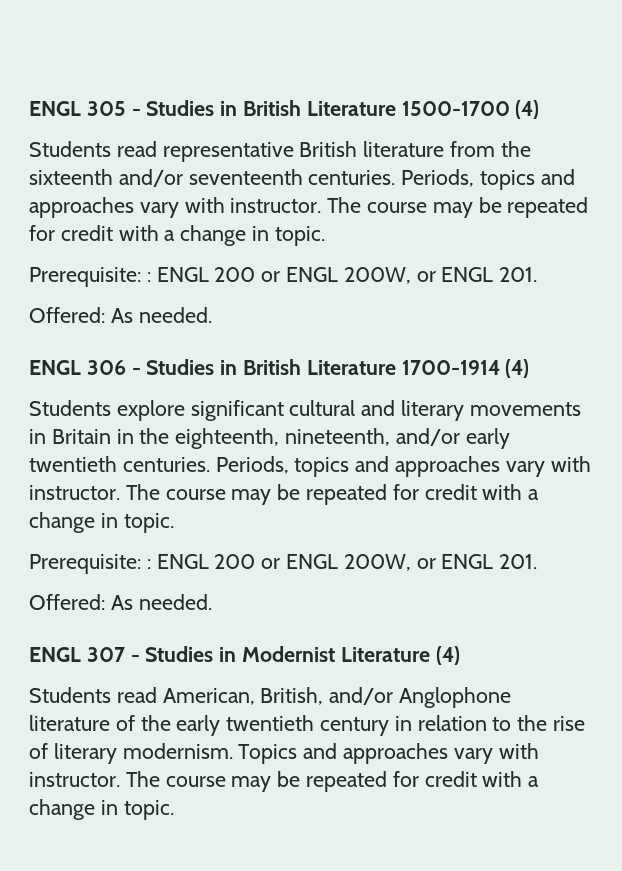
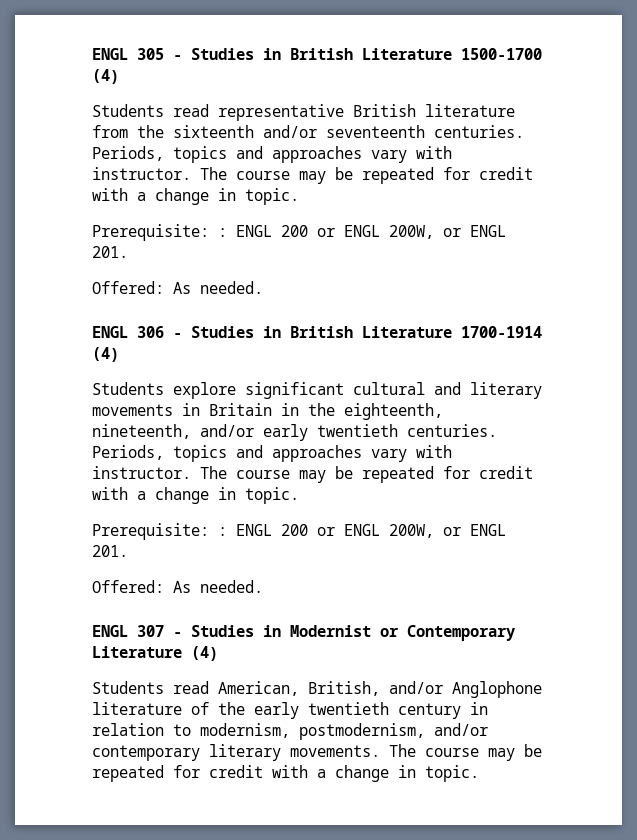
(336, 654) none -> [380,625,515,641] or Contemporary
[517,715,586,731] [29,743,539,764] [29,772,120,787] the rise of literary modernism. Topics and approaches vary with instructor. -> [200,723,488,740] [92,744,380,761] modernism, postmodernism, and/or contemporary literary movements.

